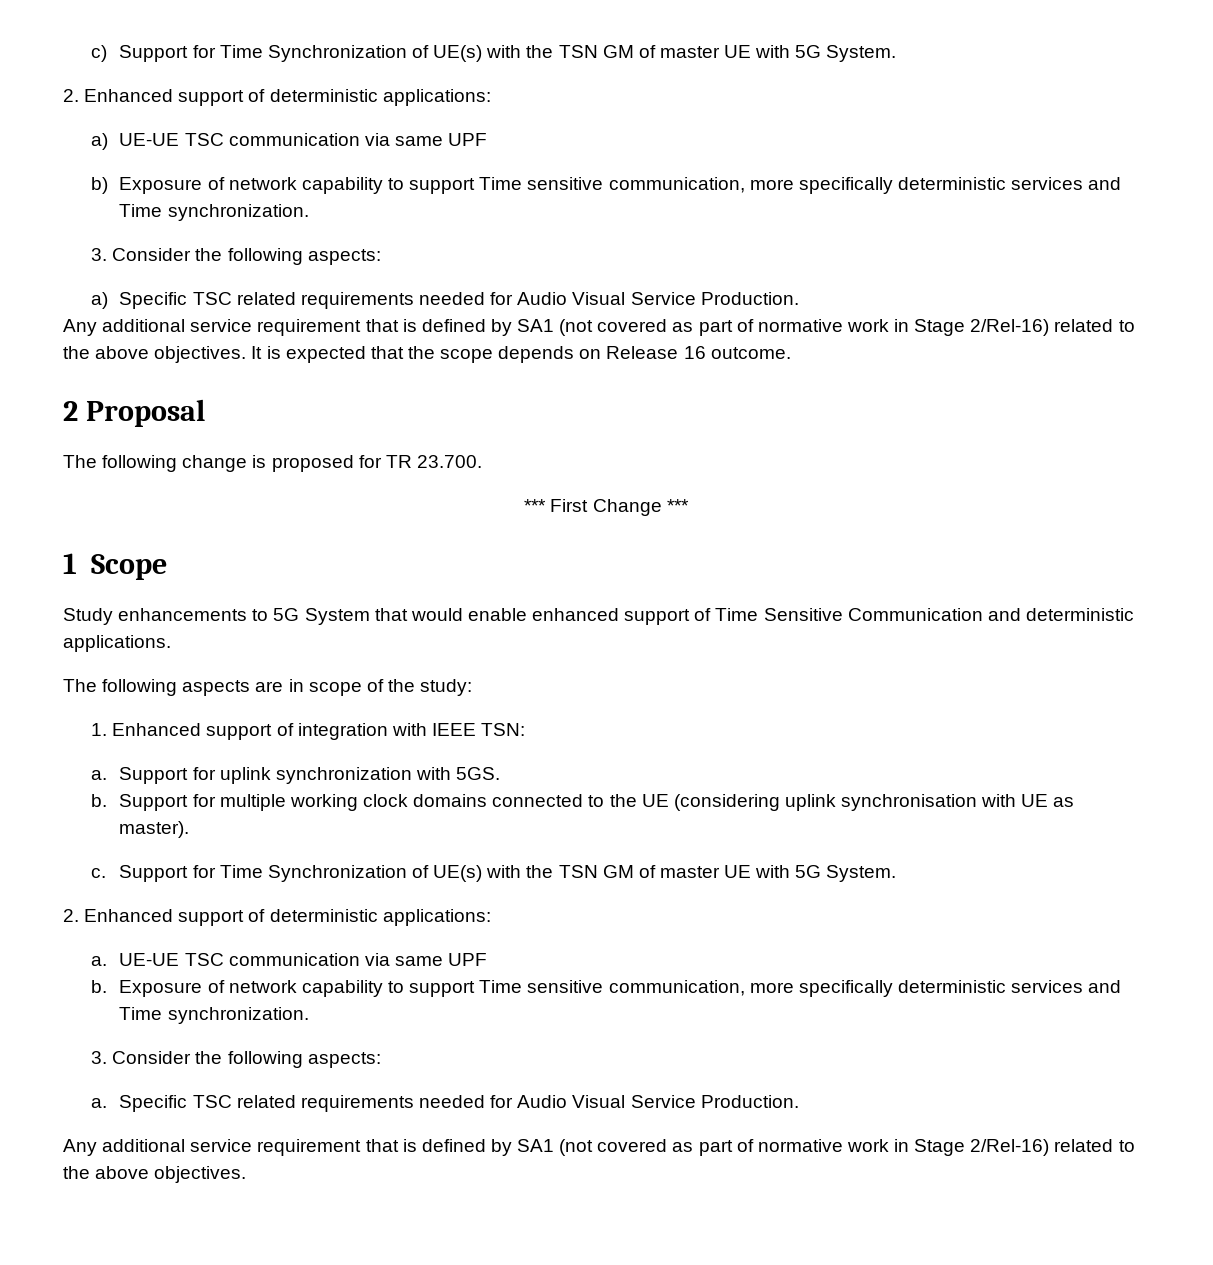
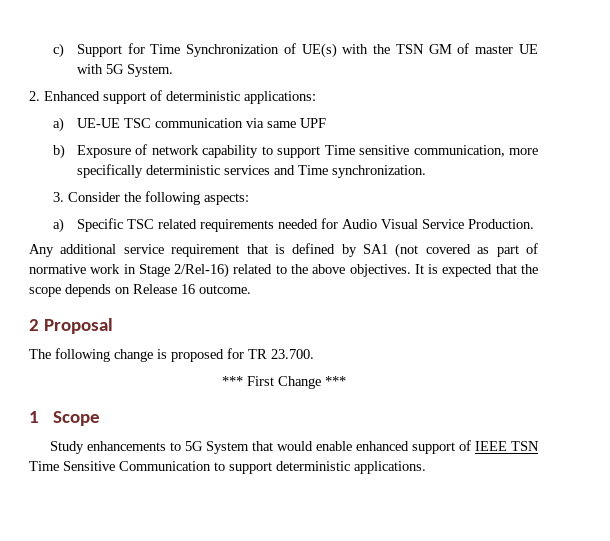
(712, 614) none -> [474,441,539,451] IEEE TSN
[987,608,1021,621] and -> [214,462,272,474] to support
[63,679,473,696] [91,723,526,740] [91,767,501,784] [91,794,1075,811] [119,821,190,838] [91,865,897,882] [63,909,491,926] [91,953,488,966] [91,980,1122,997] [119,1007,309,1024] [91,1051,381,1068] [91,1095,799,1112] [63,1139,1135,1156] [63,1166,247,1183] // The following aspects are in scope of the study: // 1. Enhanced support of integration with IEEE TSN: // a. Support for uplink synchronization with 5GS. // b. Support for multiple working clock domains connected to the UE (considering uplink synchronisation with UE as master). // c. Support for Time Synchronization of UE(s) with the TSN GM of master UE with 5G System. // 2. Enhanced support of deterministic applications: // a. UE-UE TSC communication via same UPF // b. Exposure of network capability to support Time sensitive communication, more specifically deterministic services and Time synchronization. // 3. Consider the following aspects: // a. Specific TSC related requirements needed for Audio Visual Service Production. // Any additional service requirement that is defined by SA1 (not covered as part of normative work in Stage 2/Rel-16) related to the above objectives. -> (426, 467) none

